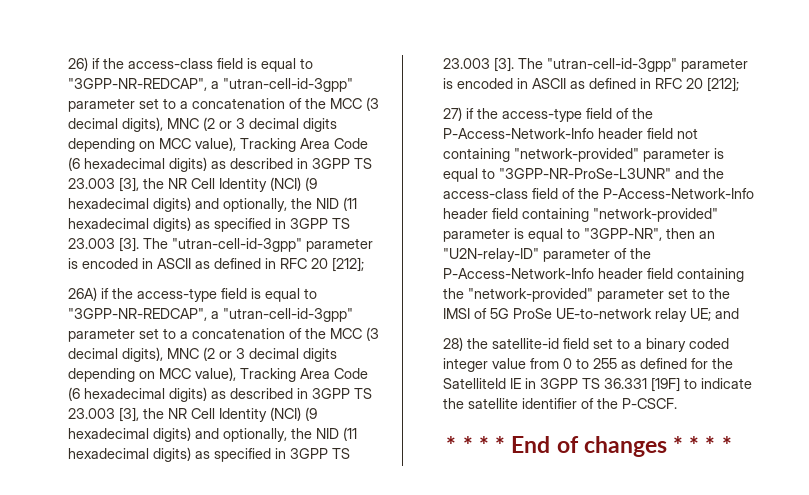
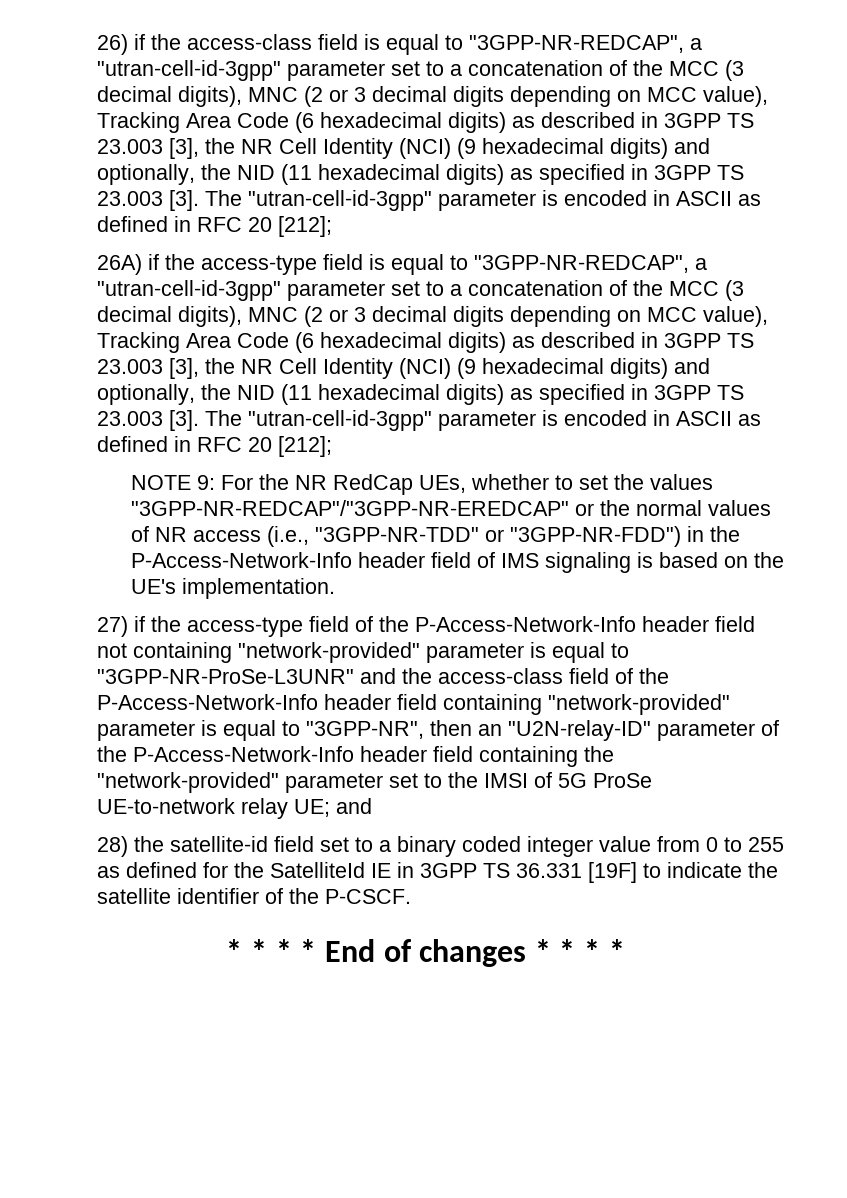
(739, 84) none -> [130,474,713,495] [130,500,771,516] [130,526,740,547] [130,552,784,573] [130,578,335,599] // NOTE 9: For the NR RedCap UEs, whether to set the values "3GPP-NR-REDCAP"/"3GPP-NR-EREDCAP" or the normal values of NR access (i.e., "3GPP-NR-TDD" or "3GPP-NR-FDD") in the P-Access-Network-Info header field of IMS signaling is based on the UE's implementation.

